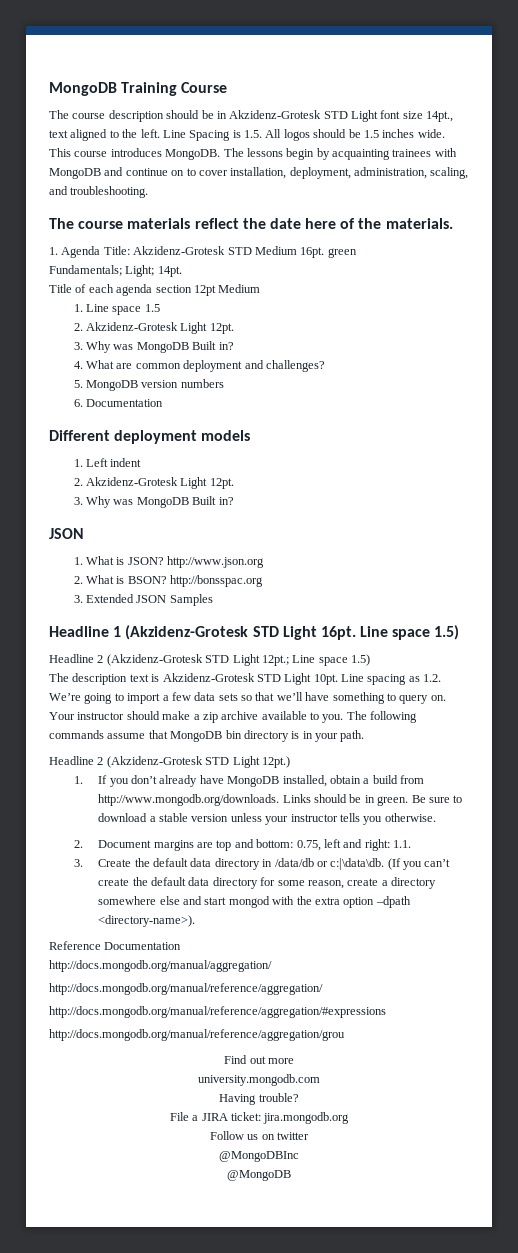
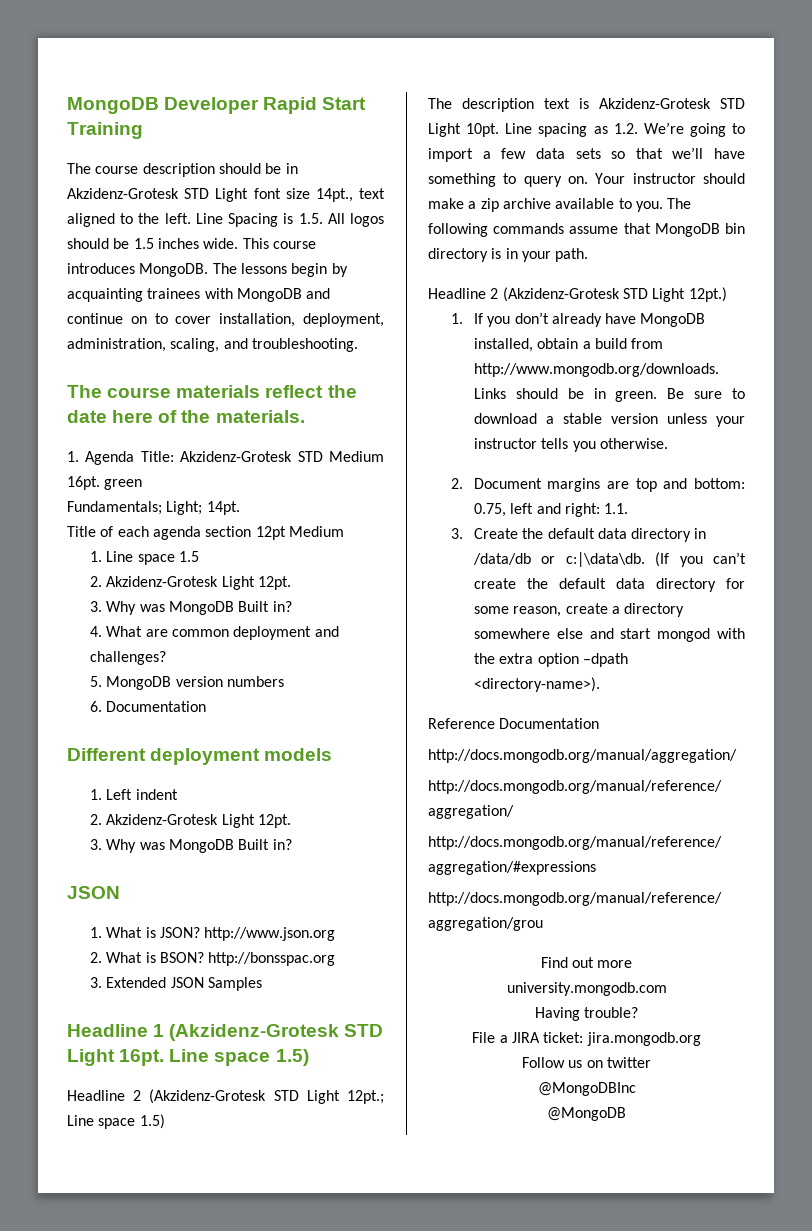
[49,82,117,96] MongoDB -> [67,97,367,114] MongoDB Developer Rapid Start
[181,82,228,93] Course -> (143, 130) none

